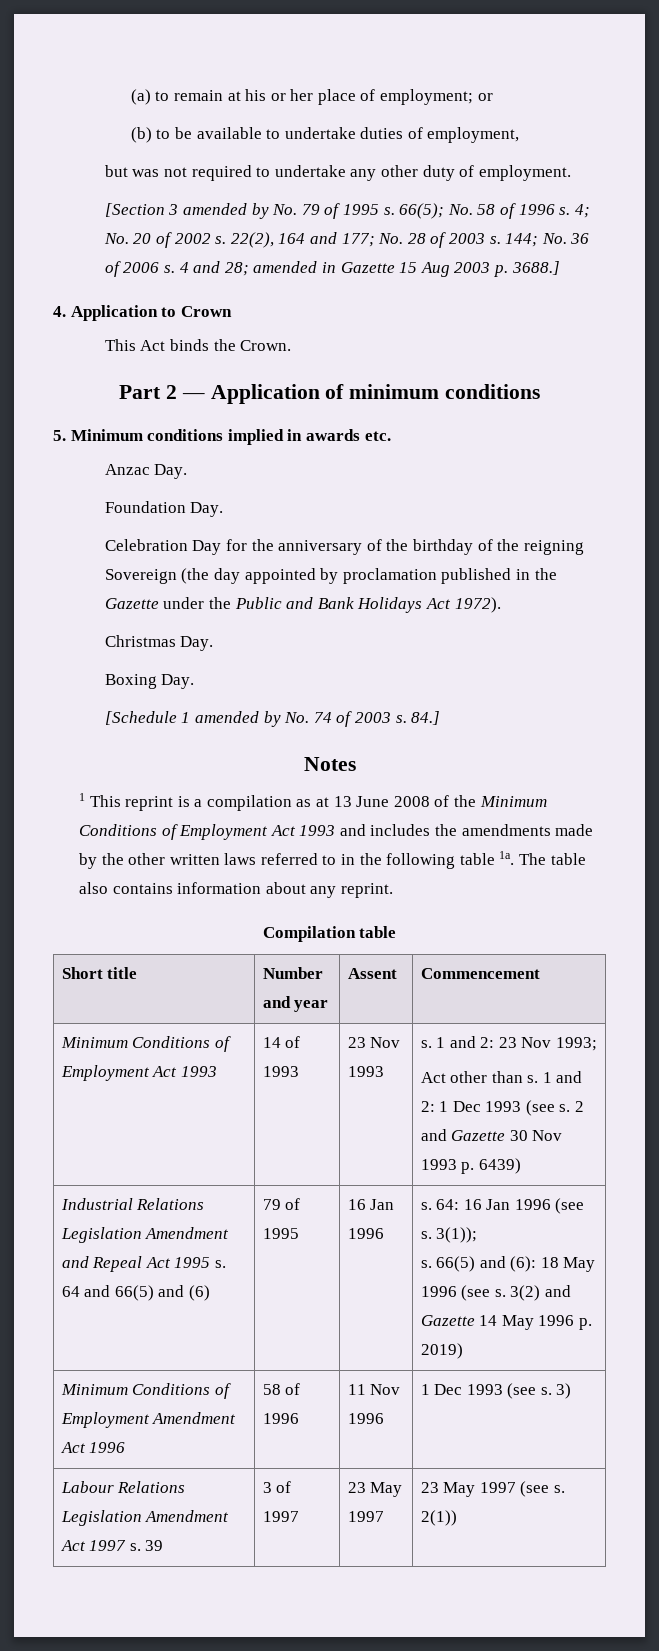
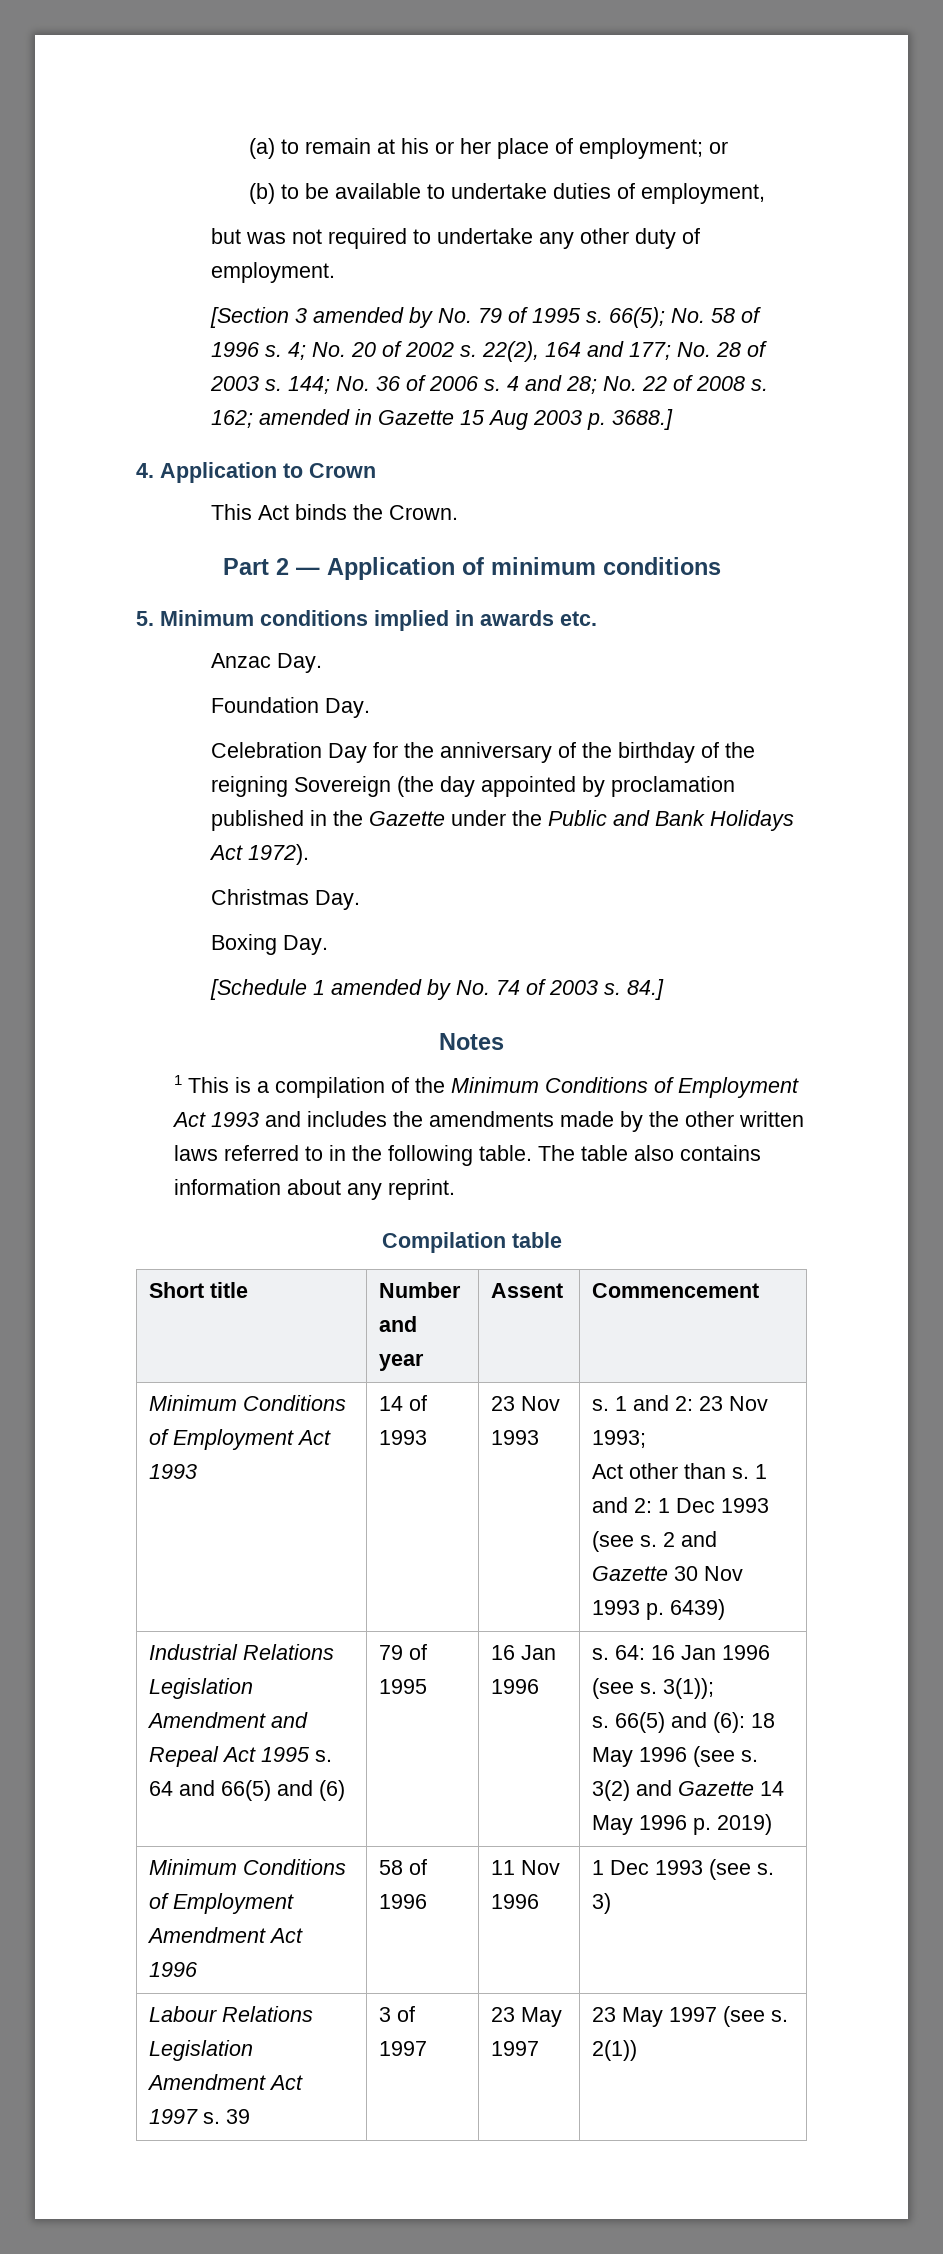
(249, 269) none -> [603,375,769,391] [211,410,254,428] No. 22 of 2008 s. 162;
[125,796,174,811] reprint -> (229, 1085) none
[296,796,430,807] as at 13 June 2008 -> (385, 1087) none
[459,851,515,865] table 1a. -> [478,1145,532,1161] table.

